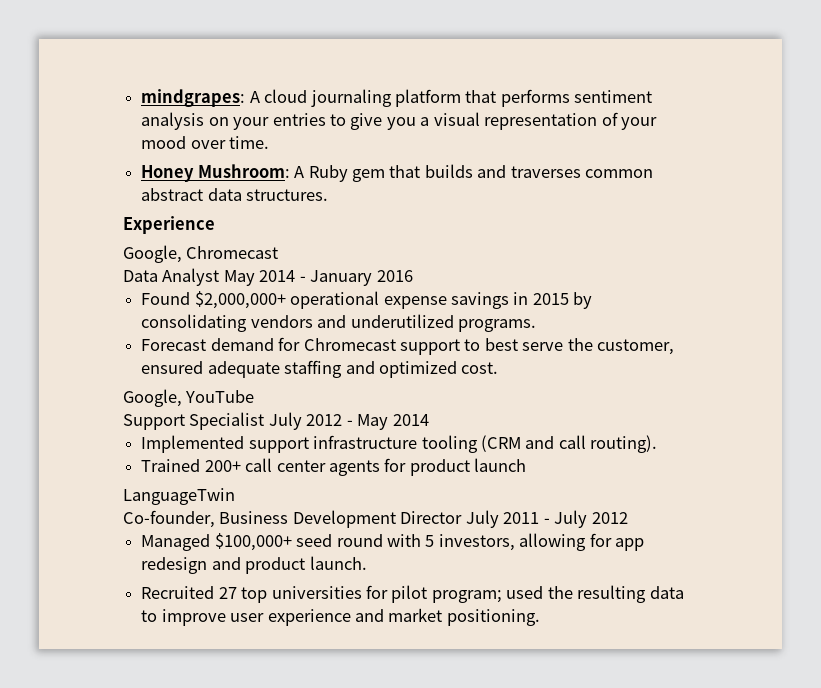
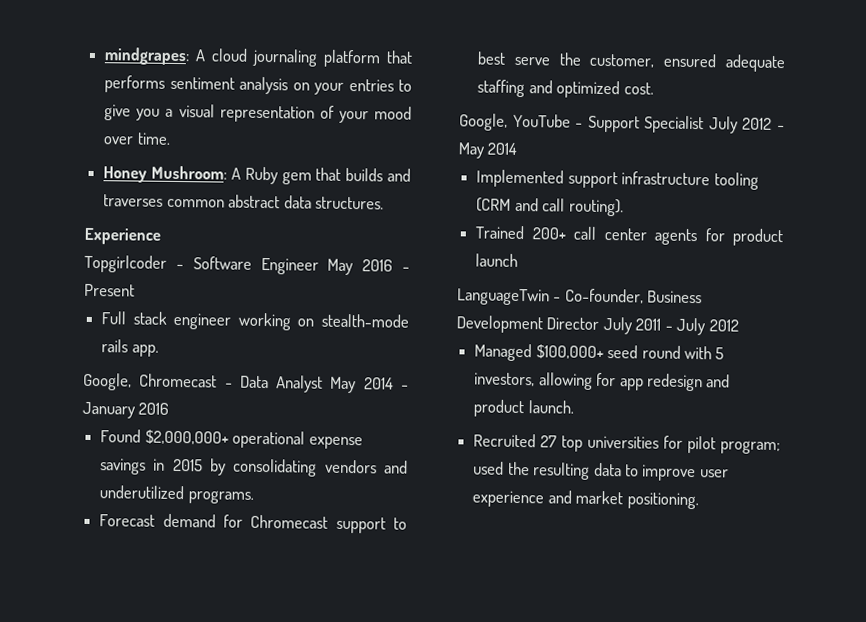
(215, 225) none -> [84,254,410,276] [84,283,135,297] [101,311,409,331] [101,339,159,357] // Topgirlcoder - Software Engineer May 2016 - Present // Full stack engineer working on stealth-mode rails app.
(279, 252) // -> [224,382,233,388] -
(255, 396) // -> [575,122,584,128] -
(235, 496) // -> [553,296,562,302] -

